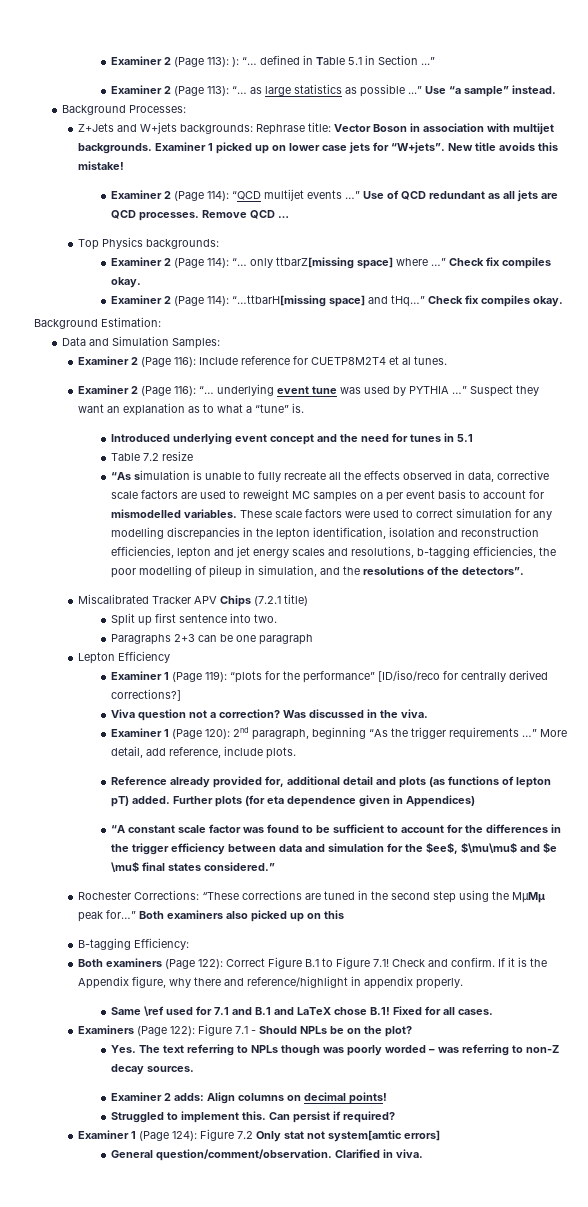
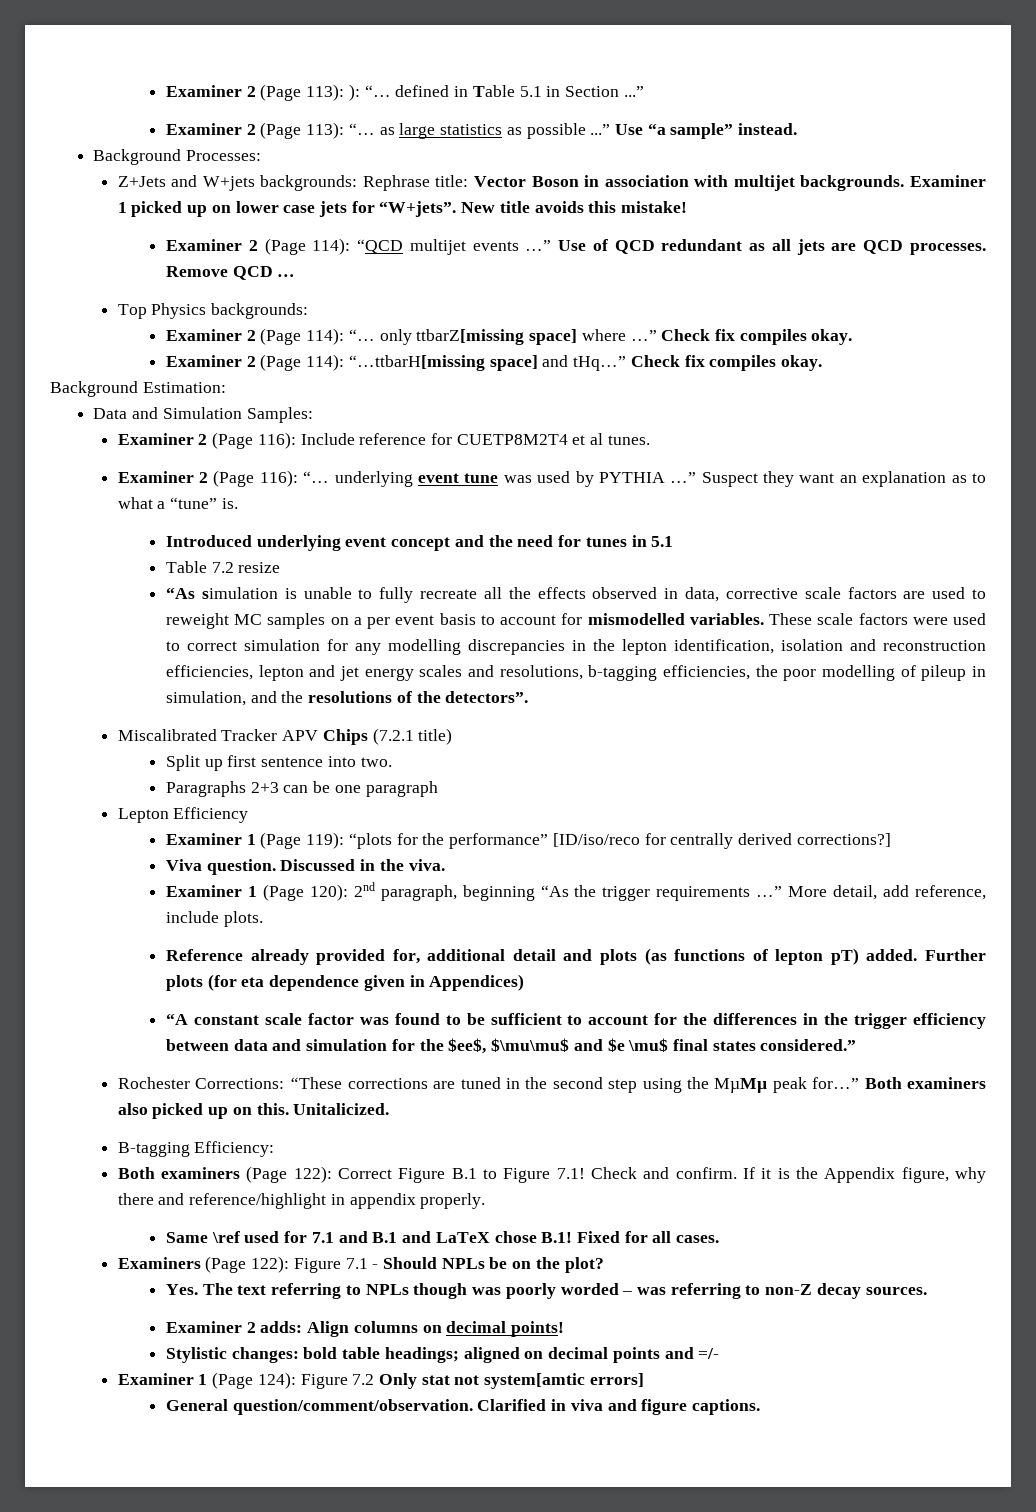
[137,709,364,721] question not a correction? Was discussed -> [206,859,356,875] question. Discussed
[324,910,345,919] this -> [256,1103,390,1115] this. Unitalicized.
[110,1111,395,1123] Struggled to implement this. Can persist if required? -> [165,1347,720,1363] Stylistic changes: bold table headings; aligned on decimal points and =/-
[395,1149,423,1158] viva. -> [570,1399,761,1415] viva and figure captions.

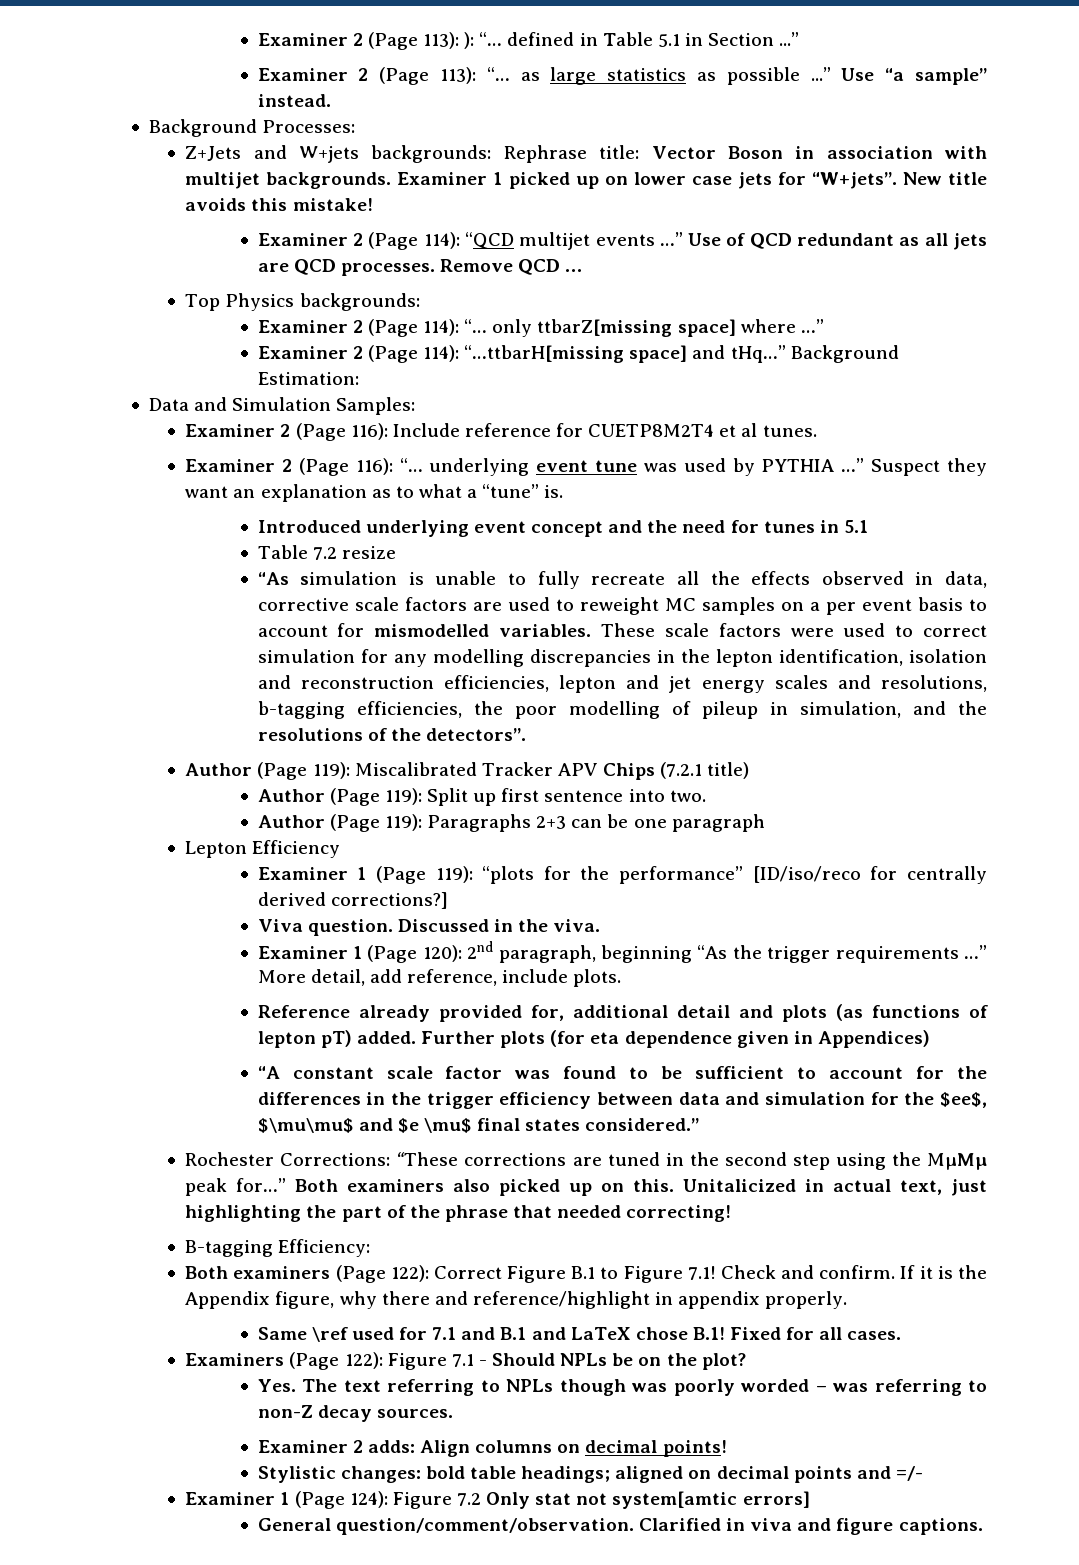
[661,329,853,345] Check fix compiles okay. -> (824, 326) none
[630,355,822,371] Check fix compiles okay. // -> (786, 354) none
(529, 697) none -> [185,762,350,780] Author (Page 119):
(453, 736) none -> [257,788,422,806] Author (Page 119):
(392, 762) none -> [257,814,422,832] Author (Page 119):
[293,1103,390,1115] Unitalicized. -> [683,1179,987,1196] [185,1205,732,1222] Unitalicized in actual text, just highlighting the part of the phrase that needed correcting!

